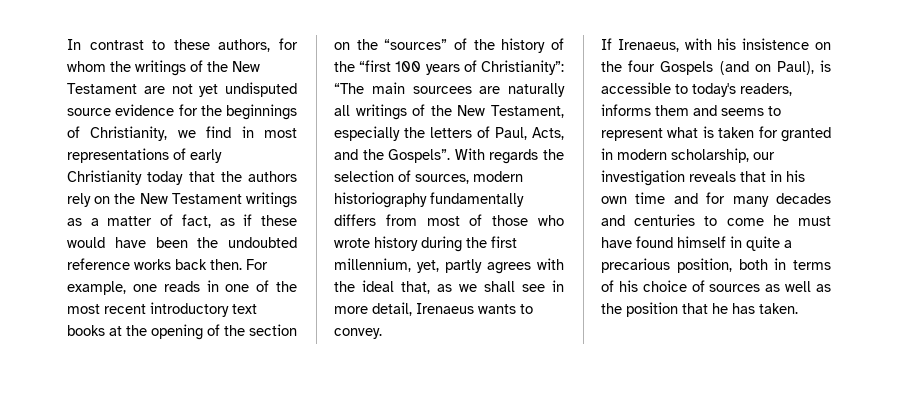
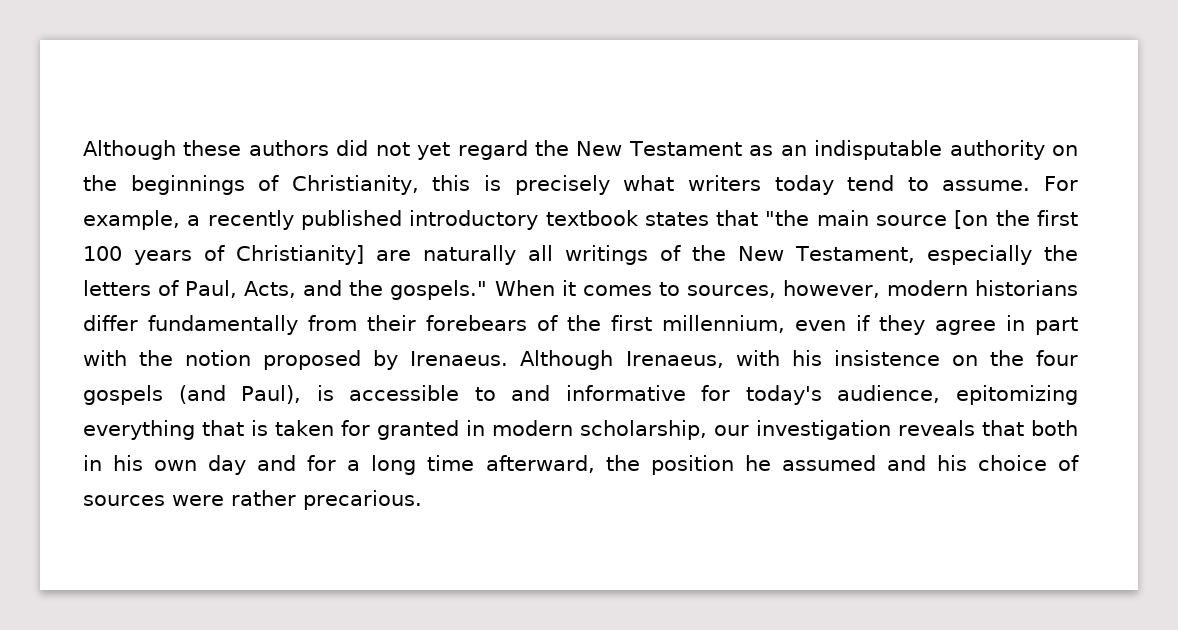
[67,38,298,52] [67,60,260,76] [67,82,297,97] [67,104,297,120] [67,126,297,141] [67,148,222,163] [67,170,297,185] [67,192,297,208] [67,214,297,228] [67,237,297,248] [67,258,268,270] [67,280,297,295] [67,302,257,317] [67,324,297,340] [334,38,564,53] [334,60,564,75] [334,82,472,94] In contrast to these authors, for whom the writings of the New Testament are not yet undisputed source evidence for the beginnings of Christianity, we find in most representations of early Christianity today that the authors rely on the New Testament writings as a matter of fact, as if these would have been the undoubted reference works back then. For example, one reads in one of the most recent introductory text books at the opening of the section on the “sources” of the history of the “first 100 years of Christianity”: “The main sourcees -> [83,140,1078,160] [83,175,1079,195] [83,210,1078,230] [83,245,365,265] Although these authors did not yet regard the New Testament as an indisputable authority on the beginnings of Christianity, this is precisely what writers today tend to assume. For example, a recently published introductory textbook states that "the main source [on the first 100 years of Christianity]
[388,148,564,164] [334,170,523,184] [334,192,524,208] [334,214,564,226] [334,236,517,252] [334,258,564,274] [334,280,564,294] [334,302,533,316] [334,328,382,339] [601,38,612,50] Gospels”. With regards the selection of sources, modern historiography fundamentally differs from most of those who wrote history during the first millennium, yet, partly agrees with the ideal that, as we shall see in more detail, Irenaeus wants to convey. // If -> [390,280,1078,300] [83,315,1078,335] [83,350,614,370] gospels." When it comes to sources, however, modern historians differ fundamentally from their forebears of the first millennium, even if they agree in part with the notion proposed by Irenaeus. Although
[660,61,771,75] Gospels (and on -> [83,385,226,405] gospels (and
[692,83,792,97] [601,104,781,116] [601,127,699,141] today's readers, informs them and seems to represent what -> [511,385,1078,405] [83,420,245,440] and informative for today's audience, epitomizing everything that
(766, 176) none -> [1030,420,1078,436] both
[635,192,666,204] time -> [208,455,247,475] day
[732,193,831,207] [601,214,831,226] [601,236,792,251] [601,258,831,273] [601,280,831,292] [601,302,798,317] many decades and centuries to come he must have found himself in quite a precarious position, both in terms of his choice of sources as well as the position that he has taken. -> [347,455,1079,475] [83,490,422,510] a long time afterward, the position he assumed and his choice of sources were rather precarious.

